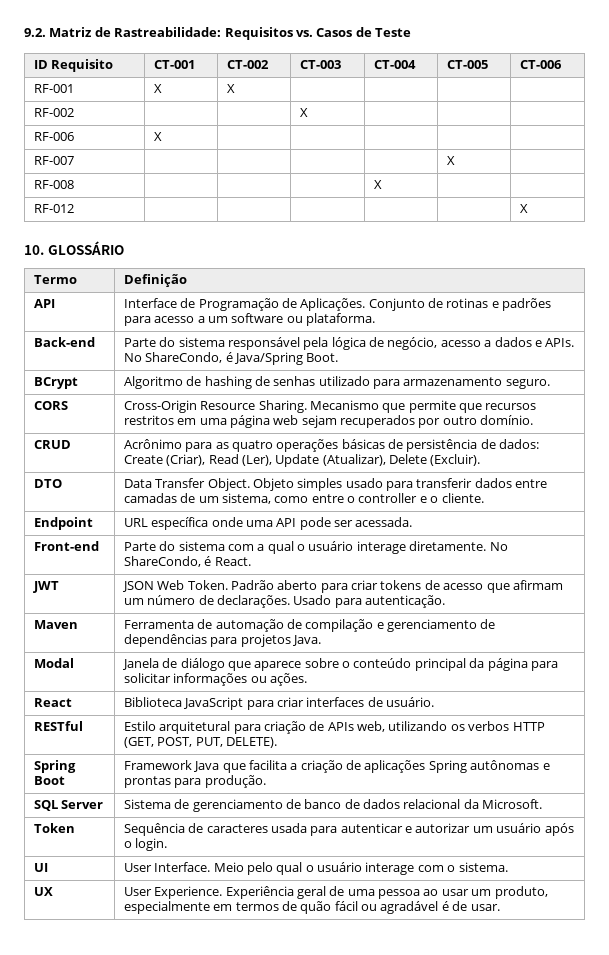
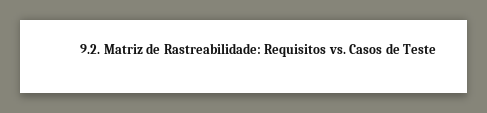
[33,59,114,72] [153,60,195,69] [226,60,269,69] [299,60,341,69] [373,60,416,69] [446,60,488,69] [519,60,562,69] [33,84,74,93] [153,84,162,93] [226,84,235,93] [33,108,74,117] [299,108,308,117] [33,132,74,141] [153,132,162,141] [33,156,74,165] [446,156,455,165] [33,180,74,189] [373,180,382,189] [33,204,74,213] [519,204,528,213] [24,241,124,255] [33,275,77,284] [123,274,187,287] [33,299,55,308] [123,298,552,311] [123,313,376,326] [33,337,95,347] [123,337,575,350] [123,352,339,365] [33,377,78,389] [123,376,550,389] [33,401,68,410] [123,400,537,413] [123,415,534,428] [33,440,71,449] [123,439,540,452] [123,454,481,467] [33,479,62,488] [123,478,548,491] [123,493,484,504] [33,517,93,530] [123,517,413,530] [33,541,99,551] [123,541,508,554] [123,556,251,567] [32,581,59,593] [121,580,563,593] [123,595,446,608] [33,620,78,629] [123,619,496,632] [123,634,321,647] [33,658,74,668] [121,658,558,671] [123,673,307,686] [33,698,72,707] [123,697,435,710] [33,721,83,731] [123,721,545,734] [123,737,277,748] [33,760,76,773] [33,776,65,785] [123,760,550,773] [123,775,266,788] [33,800,104,811] [123,799,543,812] [33,823,75,833] [123,823,574,836] [123,838,168,851] [33,863,48,872] [123,862,508,875] [33,887,53,896] [123,886,548,899] [123,901,500,914] // ID Requisito | CT-001 | CT-002 | CT-003 | CT-004 | CT-005 | CT-006 // RF-001 | X | X | | | | // RF-002 | | | X | | | // RF-006 | X | | | | | // RF-007 | | | | | X | // RF-008 | | | | X | | // RF-012 | | | | | | X // 10. GLOSSÁRIO // Termo | Definição // API | Interface de Programação de Aplicações. Conjunto de rotinas e padrões para acesso a um software ou plataforma. // Back-end | Parte do sistema responsável pela lógica de negócio, acesso a dados e APIs. No ShareCondo, é Java/Spring Boot. // BCrypt | Algoritmo de hashing de senhas utilizado para armazenamento seguro. // CORS | Cross-Origin Resource Sharing. Mecanismo que permite que recursos restritos em uma página web sejam recuperados por outro domínio. // CRUD | Acrônimo para as quatro operações básicas de persistência de dados: Create (Criar), Read (Ler), Update (Atualizar), Delete (Excluir). // DTO | Data Transfer Object. Objeto simples usado para transferir dados entre camadas de um sistema, como entre o controller e o cliente. // Endpoint | URL específica onde uma API pode ser acessada. // Front-end | Parte do sistema com a qual o usuário interage diretamente. No ShareCondo, é React. // JWT | JSON Web Token. Padrão aberto para criar tokens de acesso que afirmam um número de declarações. Usado para autenticação. // Maven | Ferramenta de automação de compilação e gerenciamento de dependências para projetos Java. // Modal | Janela de diálogo que aparece sobre o conteúdo principal da página para solicitar informações ou ações. // React | Biblioteca JavaScript para criar interfaces de usuário. // RESTful | Estilo arquitetural para criação de APIs web, utilizando os verbos HTTP (GET, POST, PUT, DELETE). // Spring Boot | Framework Java que facilita a criação de aplicações Spring autônomas e prontas para produção. // SQL Server | Sistema de gerenciamento de banco de dados relacional da Microsoft. // Token | Sequência de caracteres usada para autenticar e autorizar um usuário após o login. // UI | User Interface. Meio pelo qual o usuário interage com o sistema. // UX | User Experience. Experiência geral de uma pessoa ao usar um produto, especialmente em termos de quão fácil ou agradável é de usar. -> (437, 49) none

